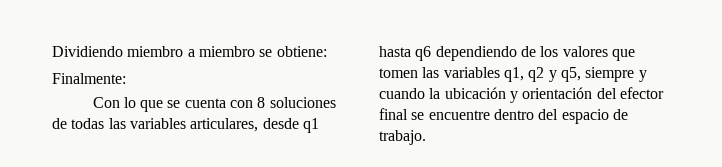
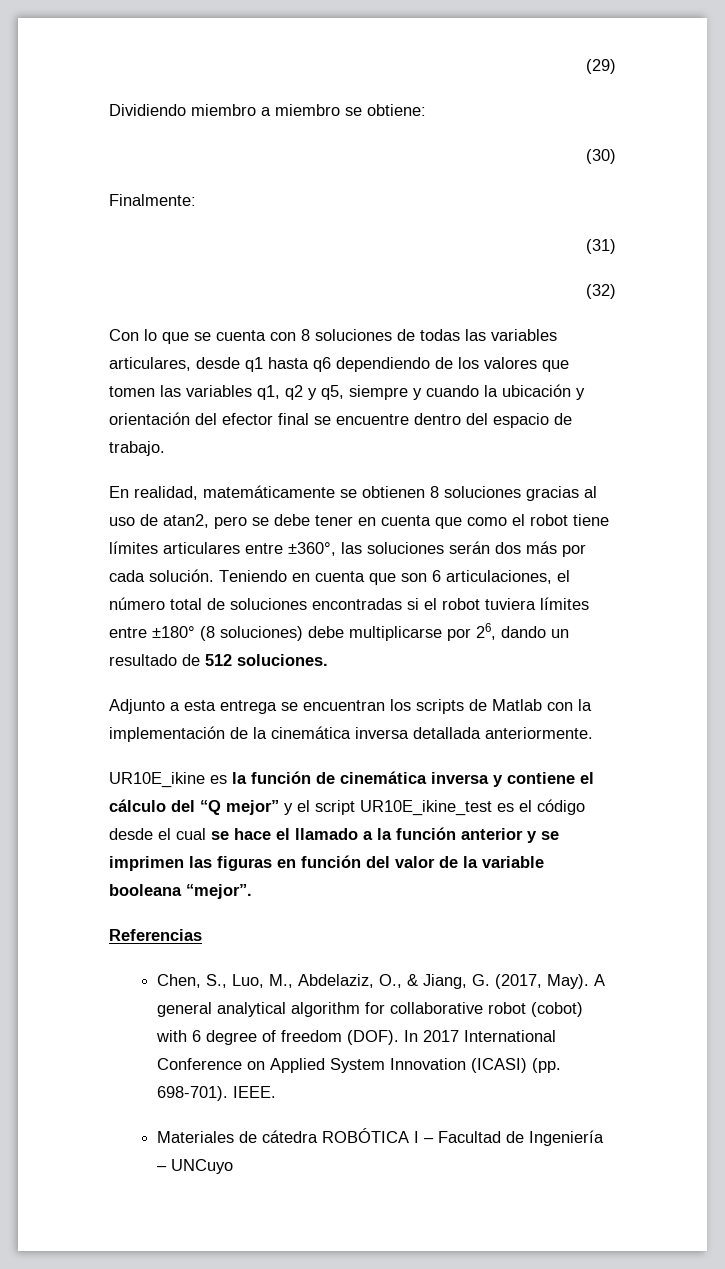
(52, 51) none -> [586,59,616,74] (29) //
(327, 51) none -> [586,149,616,164] // (30)
(126, 78) none -> [586,239,616,254] [586,284,616,299] // (31) // (32)
(426, 137) none -> [109,485,597,501] [109,514,609,529] [109,541,586,557] [109,569,570,585] [109,597,589,610] [109,623,569,641] [109,654,328,666] [109,699,592,714] [109,726,593,742] [109,771,594,788] [109,799,585,816] [109,827,559,843] [109,855,544,871] [109,884,252,899] [109,929,202,941] [156,974,605,989] [156,1002,583,1017] [155,1030,556,1045] [156,1058,561,1073] [156,1086,276,1101] [156,1128,604,1146] [156,1159,233,1174] // En realidad, matemáticamente se obtienen 8 soluciones gracias al uso de atan2, pero se debe tener en cuenta que como el robot tiene límites articulares entre ±360°, las soluciones serán dos más por cada solución. Teniendo en cuenta que son 6 articulaciones, el número total de soluciones encontradas si el robot tuviera límites entre ±180° (8 soluciones) debe multiplicarse por 26, dando un resultado de 512 soluciones. // Adjunto a esta entrega se encuentran los scripts de Matlab con la implementación de la cinemática inversa detallada anteriormente. // UR10E_ikine es la función de cinemática inversa y contiene el cálculo del “Q mejor” y el script UR10E_ikine_test es el código desde el cual se hace el llamado a la función anterior y se imprimen las figuras en función del valor de la variable booleana “mejor”. // Referencias // Chen, S., Luo, M., Abdelaziz, O., & Jiang, G. (2017, May). A general analytical algorithm for collaborative robot (cobot) with 6 degree of freedom (DOF). In 2017 International Conference on Applied System Innovation (ICASI) (pp. 698-701). IEEE. // Materiales de cátedra ROBÓTICA I – Facultad de Ingeniería – UNCuyo

